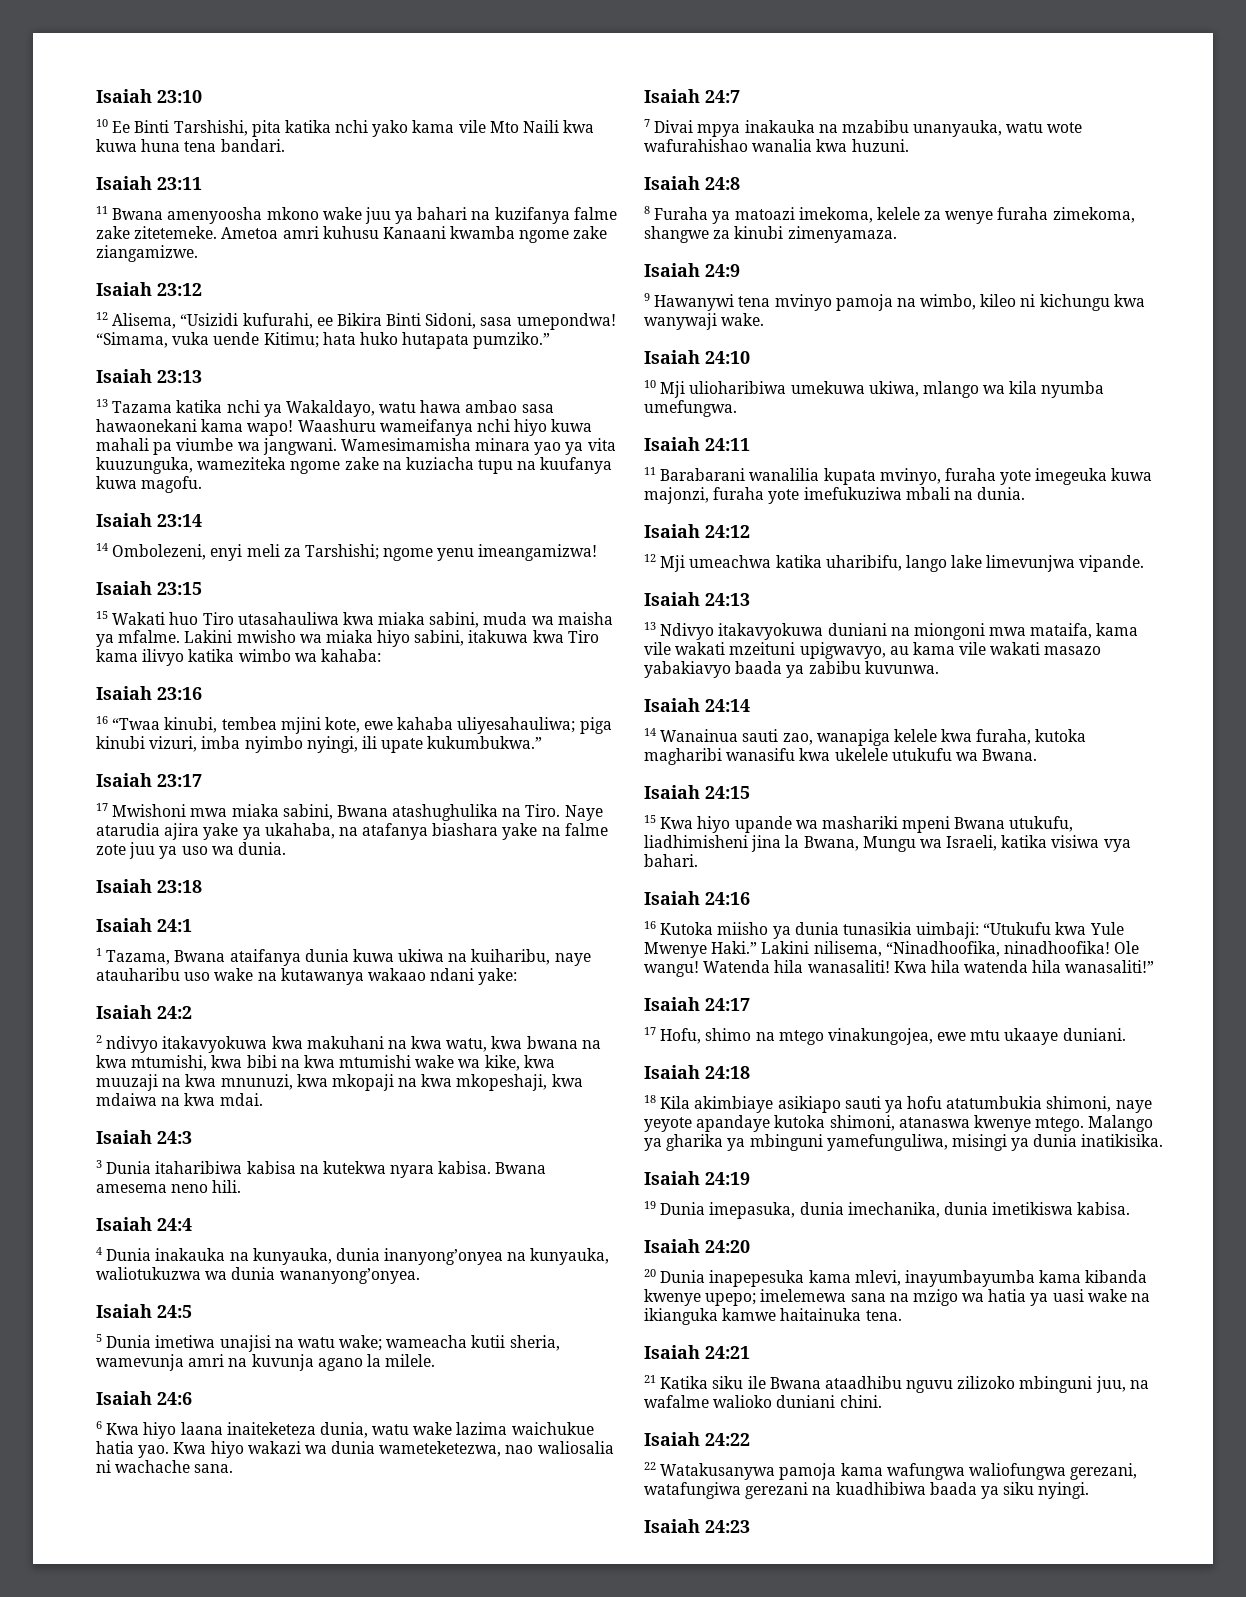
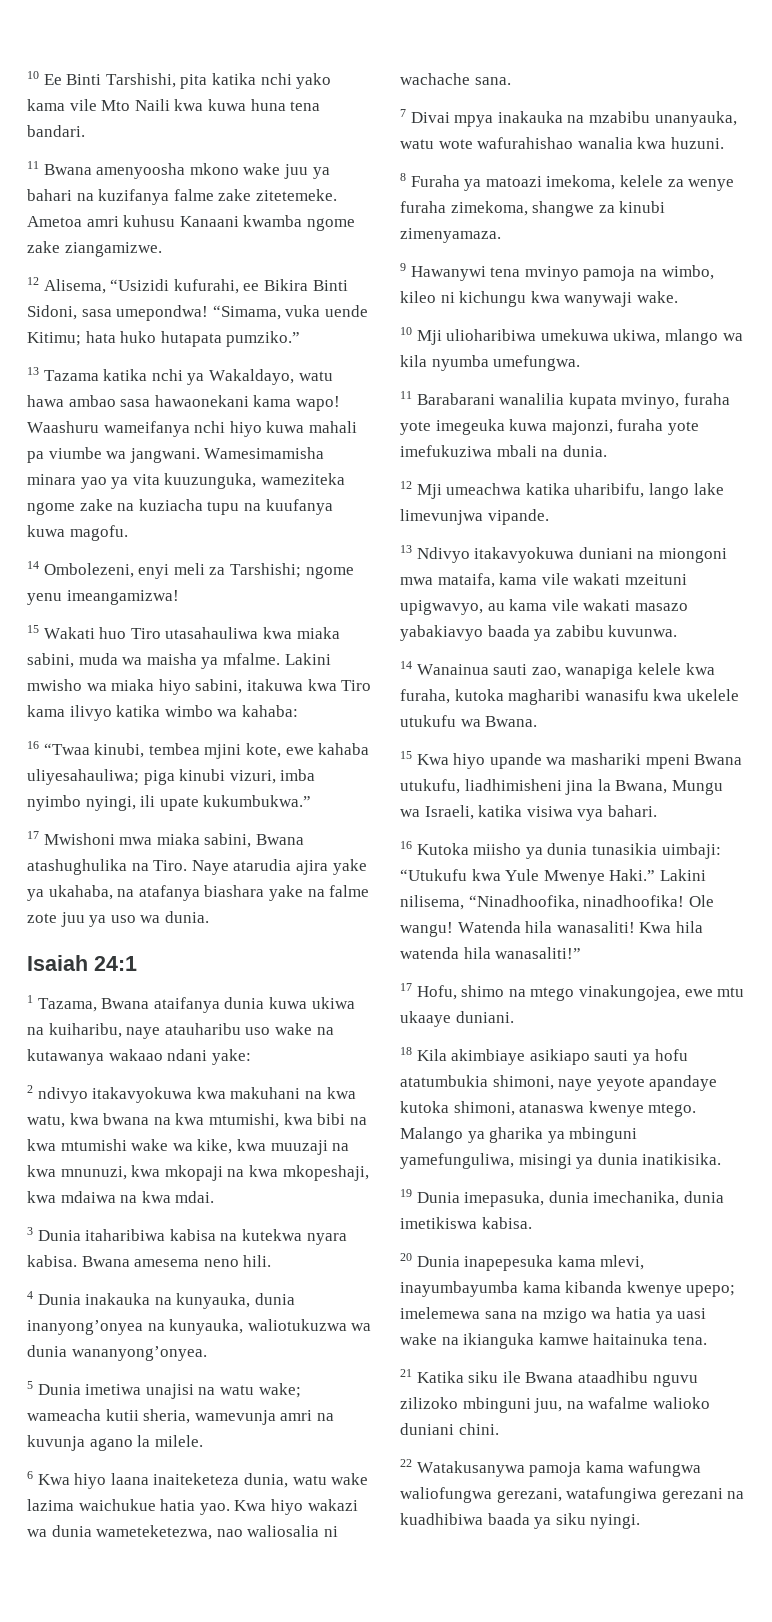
[96,89,202,103] Isaiah 23:10 // -> (27, 75) none
[96,176,202,190] // Isaiah 23:11 -> (85, 131) none
[96,282,202,296] // Isaiah 23:12 -> (162, 249) none
[96,369,202,383] // Isaiah 23:13 -> (301, 339) none
[96,513,202,527] // Isaiah 23:14 -> (128, 533) none
[96,581,202,595] // Isaiah 23:15 -> (179, 597) none
[96,686,202,700] // Isaiah 23:16 -> (298, 711) none
[96,773,202,787] // Isaiah 23:17 -> (312, 801) none
[96,879,202,893] // Isaiah 23:18 -> (209, 917) none
[96,1005,192,1019] // Isaiah 24:2 -> (251, 1057) none
[96,1130,192,1144] // Isaiah 24:3 -> (215, 1197) none
[96,1217,192,1231] // Isaiah 24:4 -> (272, 1261) none
[96,1304,192,1318] // Isaiah 24:5 -> (207, 1353) none
[96,1391,192,1405] // Isaiah 24:6 -> (203, 1441) none
[644,89,740,103] // Isaiah 24:7 -> (511, 81) none
[644,176,740,190] // Isaiah 24:8 -> (724, 143) none
[644,263,740,277] // Isaiah 24:9 -> (501, 235) none
[644,350,750,364] // Isaiah 24:10 -> (678, 297) none
[644,437,750,451] // Isaiah 24:11 -> (581, 363) none
[644,524,750,538] // Isaiah 24:12 -> (607, 451) none
[644,592,750,606] // Isaiah 24:13 -> (549, 517) none
[644,698,750,712] // Isaiah 24:14 -> (678, 631) none
[644,785,750,799] // Isaiah 24:15 -> (538, 721) none
[644,891,750,905] // Isaiah 24:16 -> (657, 811) none
[644,997,750,1011] // Isaiah 24:17 -> (582, 953) none
[644,1065,750,1079] // Isaiah 24:18 -> (514, 1017) none
[644,1171,750,1185] // Isaiah 24:19 -> (722, 1159) none
[644,1239,750,1253] // Isaiah 24:20 -> (532, 1223) none
[644,1345,750,1359] // Isaiah 24:21 -> (707, 1340) none
[644,1432,750,1446] // Isaiah 24:22 -> (499, 1429) none
[644,1519,750,1533] // Isaiah 24:23 -> (641, 1521) none

